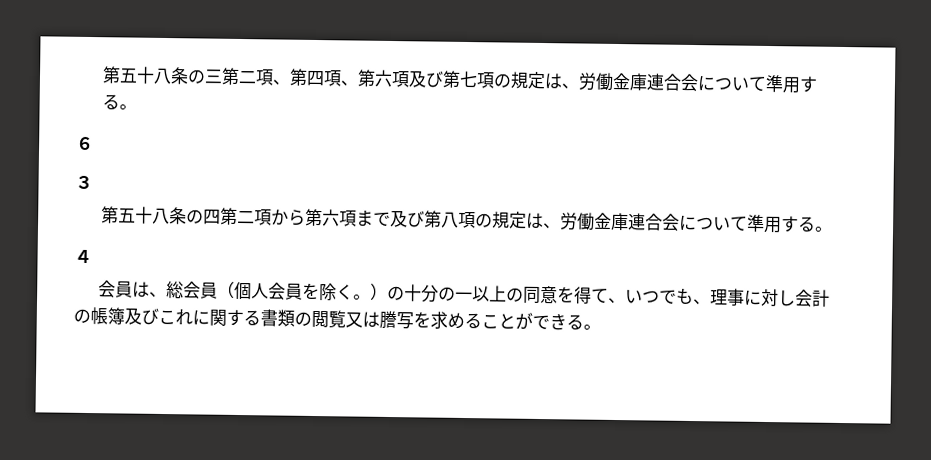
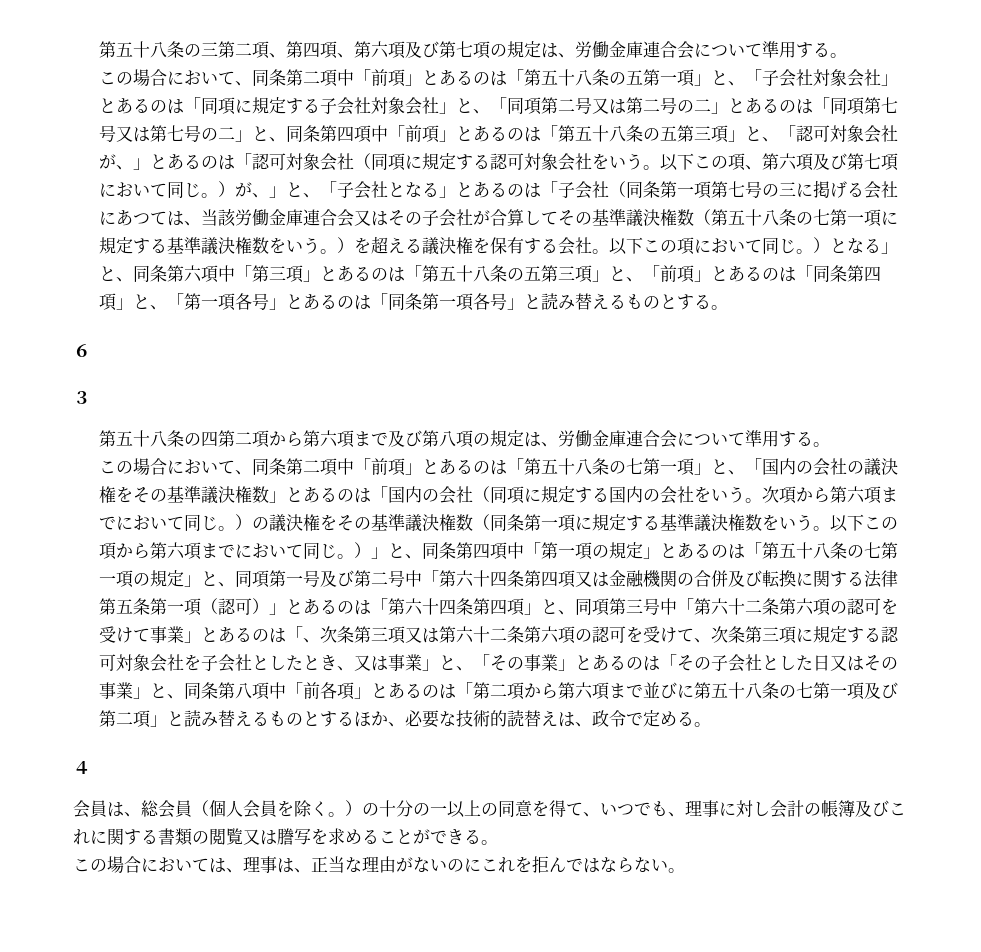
(137, 107) none -> [99,69,899,87] [99,97,899,115] [99,125,899,143] [99,153,899,171] [99,180,899,199] [99,209,899,227] [99,236,899,255] [99,265,882,283] [99,293,729,311] // この場合において、同条第二項中「前項」とあるのは「第五十八条の五第一項」と、「子会社対象会社」とあるのは「同項に規定する子会社対象会社」と、「同項第二号又は第二号の二」とあるのは「同項第七号又は第七号の二」と、同条第四項中「前項」とあるのは「第五十八条の五第三項」と、「認可対象会社が、」とあるのは「認可対象会社（同項に規定する認可対象会社をいう。以下この項、第六項及び第七項において同じ。）が、」と、「子会社となる」とあるのは「子会社（同条第一項第七号の三に掲げる会社にあつては、当該労働金庫連合会又はその子会社が合算してその基準議決権数（第五十八条の七第一項に規定する基準議決権数をいう。）を超える議決権を保有する会社。以下この項において同じ。）となる」と、同条第六項中「第三項」とあるのは「第五十八条の五第三項」と、「前項」とあるのは「同条第四項」と、「第一項各号」とあるのは「同条第一項各号」と読み替えるものとする。
(833, 229) none -> [99,458,899,476] [99,486,899,504] [99,514,899,532] [99,542,899,560] [99,570,899,588] [99,598,899,616] [99,626,900,644] [99,654,899,672] [99,682,899,700] [99,710,712,728] // この場合において、同条第二項中「前項」とあるのは「第五十八条の七第一項」と、「国内の会社の議決権をその基準議決権数」とあるのは「国内の会社（同項に規定する国内の会社をいう。次項から第六項までにおいて同じ。）の議決権をその基準議決権数（同条第一項に規定する基準議決権数をいう。以下この項から第六項までにおいて同じ。）」と、同条第四項中「第一項の規定」とあるのは「第五十八条の七第一項の規定」と、同項第一号及び第二号中「第六十四条第四項又は金融機関の合併及び転換に関する法律第五条第一項（認可）」とあるのは「第六十四条第四項」と、同項第三号中「第六十二条第六項の認可を受けて事業」とあるのは「、次条第三項又は第六十二条第六項の認可を受けて、次条第三項に規定する認可対象会社を子会社としたとき、又は事業」と、「その事業」とあるのは「その子会社とした日又はその事業」と、同条第八項中「前各項」とあるのは「第二項から第六項まで並びに第五十八条の七第一項及び第二項」と読み替えるものとするほか、必要な技術的読替えは、政令で定める。
(601, 327) none -> [73,856,685,873] // この場合においては、理事は、正当な理由がないのにこれを拒んではならない。

